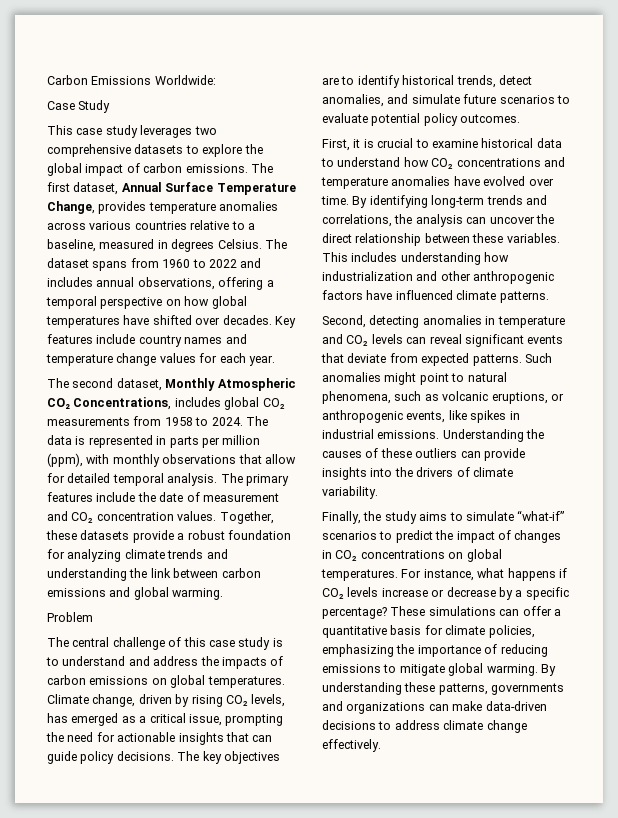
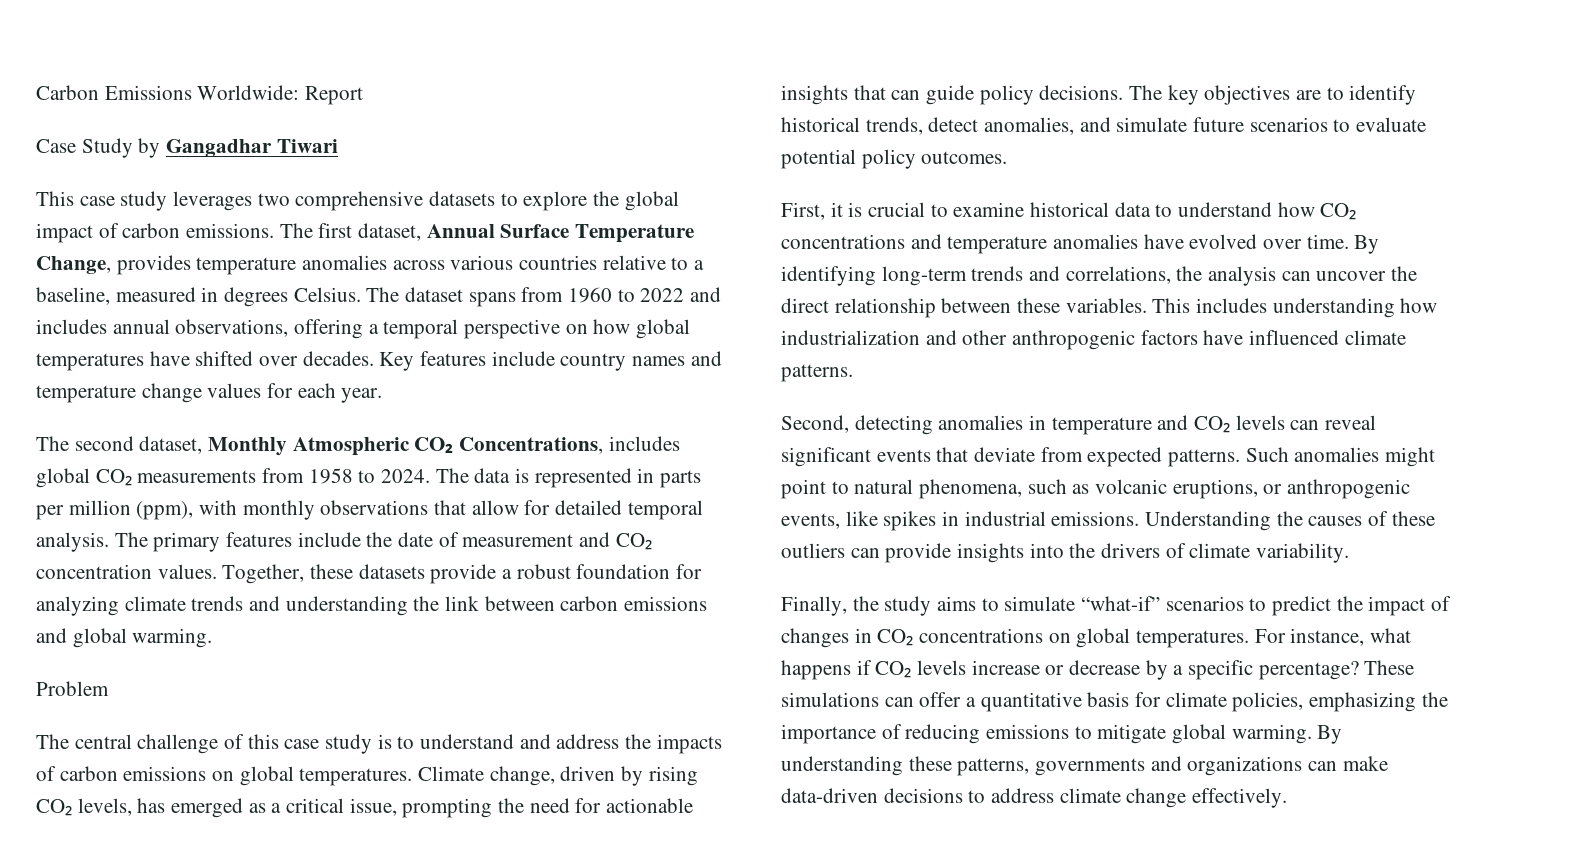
(216, 80) none -> [305,86,364,105] Report
(111, 106) none -> [138,138,338,158] by Gangadhar Tiwari

